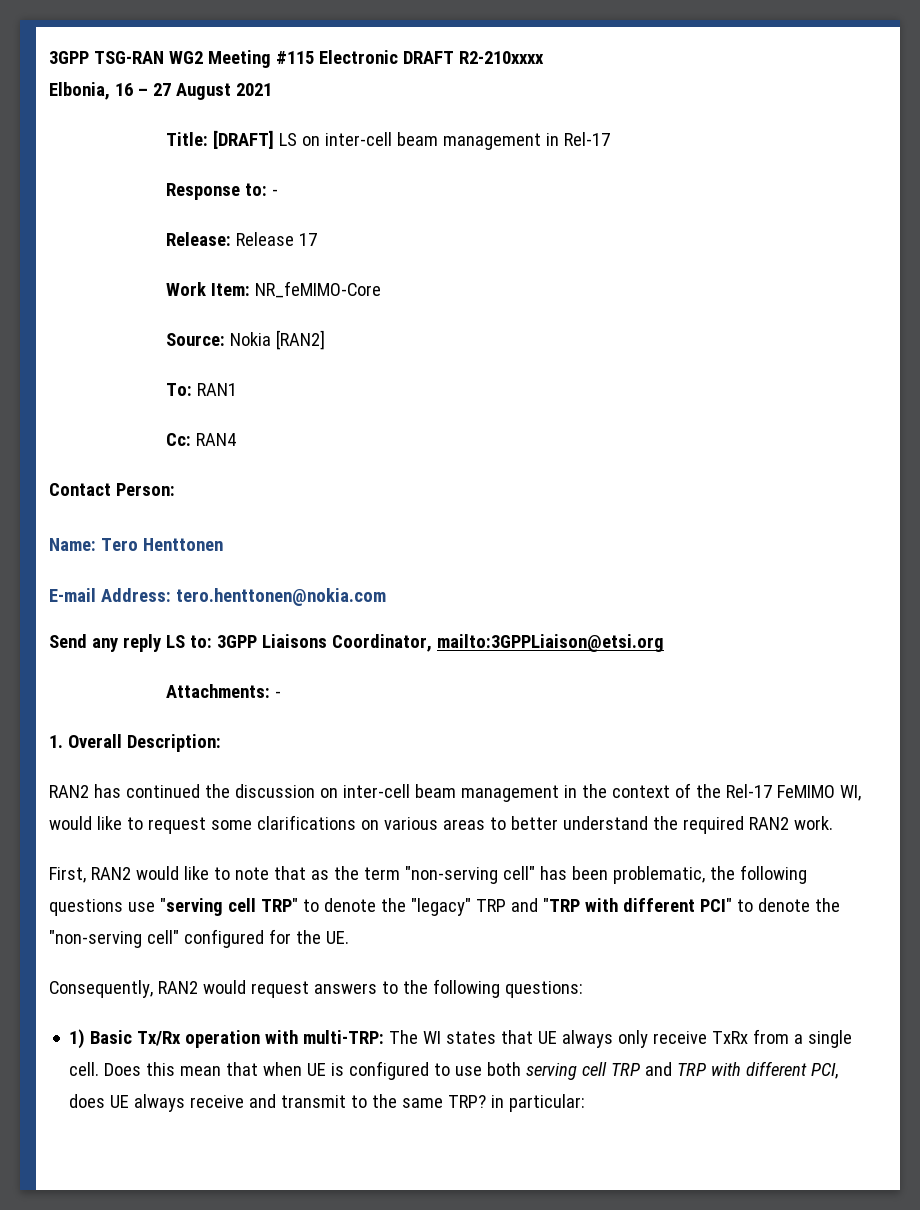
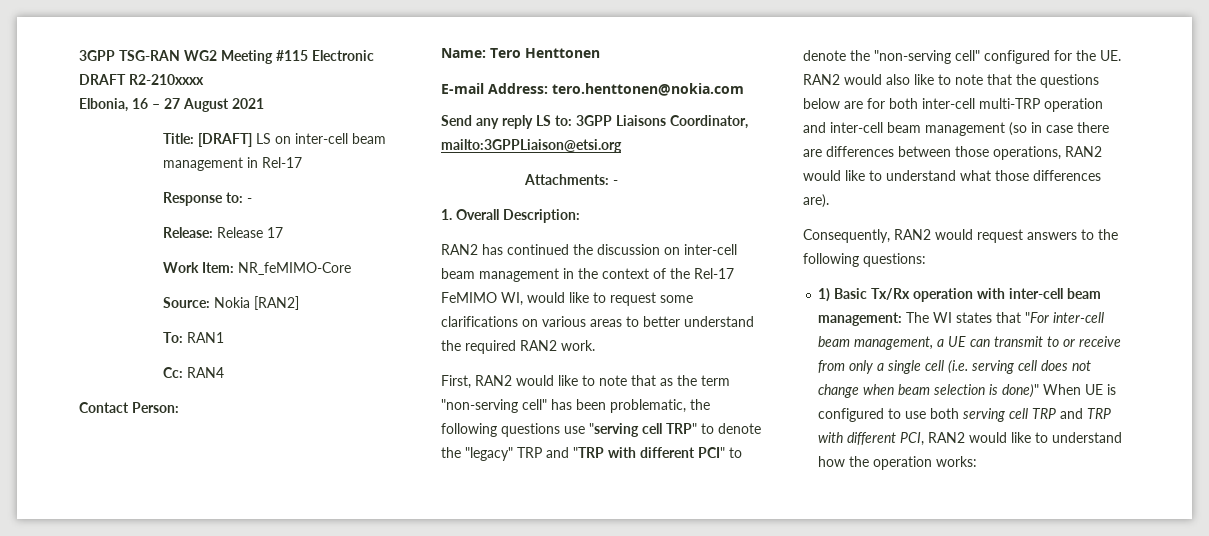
(349, 937) none -> [803,74,1099,88] [803,98,1103,112] [803,122,1109,136] [803,146,1102,160] [803,170,1101,181] [803,194,829,208] RAN2 would also like to note that the questions below are for both inter-cell multi-TRP operation and inter-cell beam management (so in case there are differences between those operations, RAN2 would like to understand what those differences are).
[303,1030,385,1044] multi-TRP: -> [1009,288,1102,299] [818,312,903,326] inter-cell beam management:
[538,1029,853,1048] [69,1062,303,1076] UE always only receive TxRx from a single cell. Does this mean that when -> [1025,312,1105,323] [818,336,1122,350] [818,360,1092,374] [818,384,1082,398] "For inter-cell beam management, a UE can transmit to or receive from only a single cell (i.e. serving cell does not change when beam selection is done)" When
[69,1094,586,1112] does UE always receive and transmit to the same TRP? in particular: -> [928,432,1123,443] [818,456,978,470] RAN2 would like to understand how the operation works:

